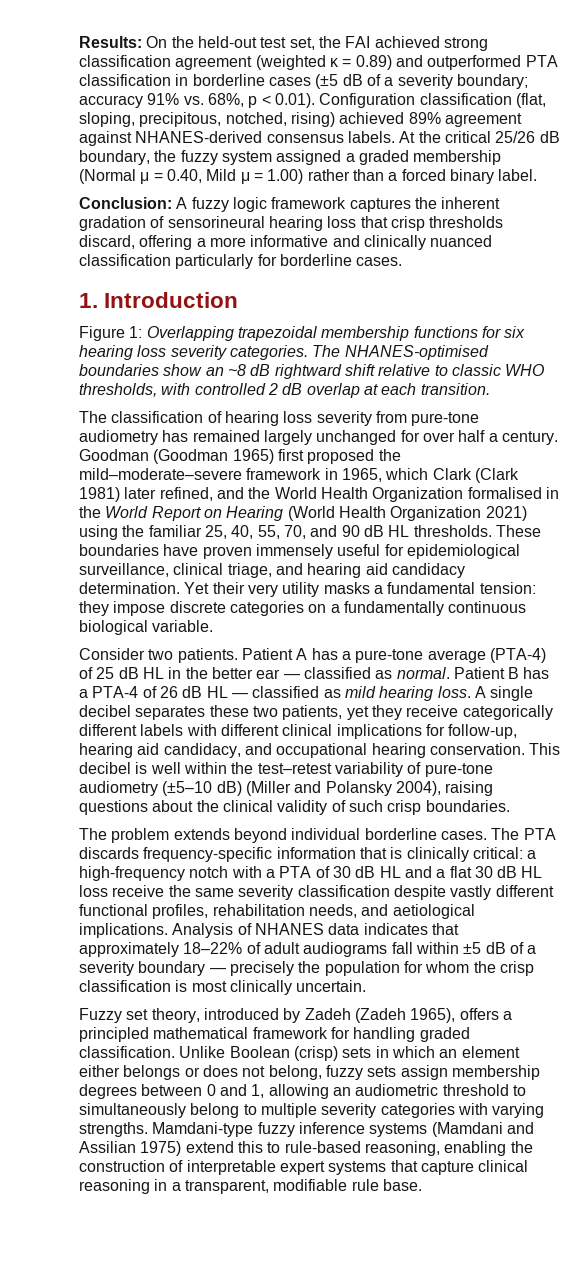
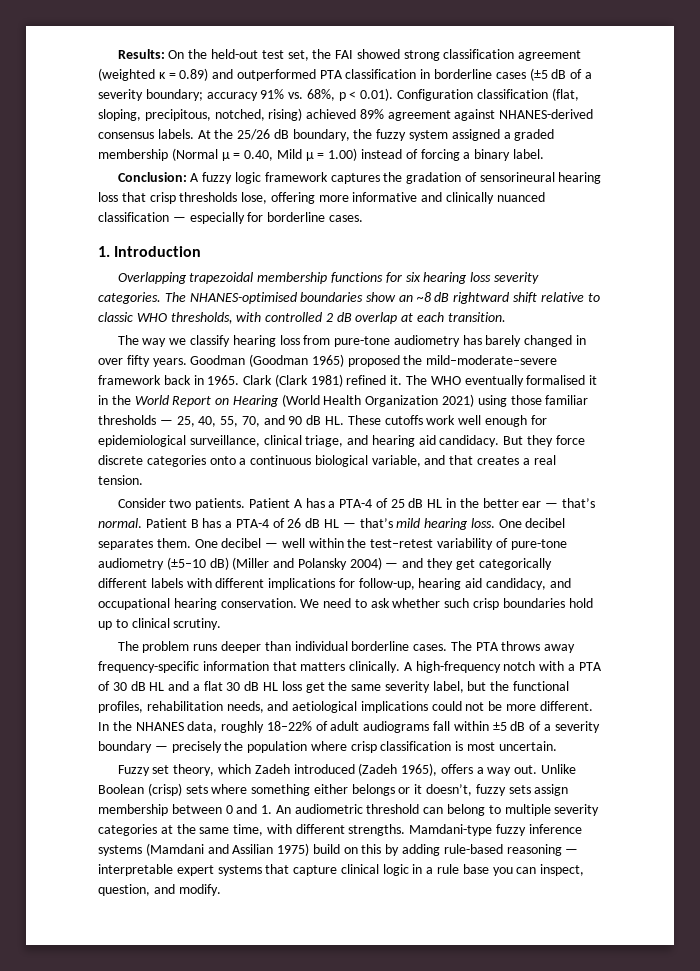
[374,36,440,48] achieved -> [356,49,400,59] showed
[444,131,491,143] critical -> (234, 134) none
[307,169,446,181] rather than a forced -> [361,149,471,161] instead of forcing a
[441,197,501,209] inherent -> (403, 177) none
[79,235,206,250] discard, offering a -> [241,192,315,204] lose, offering
[175,254,254,269] particularly -> [172,212,245,224] — especially
[79,326,143,341] Figure 1: -> (202, 251) none
[111,411,372,426] classification of hearing loss severity -> [142,335,300,347] way we classify hearing loss
[192,430,558,445] remained largely unchanged for over half a century. -> [485,335,586,347] [98,355,187,367] barely changed in over fifty years.
[277,449,304,461] first -> (344, 360) none
[324,468,519,483] [79,487,542,502] in 1965, which Clark (Clark 1981) later refined, and the World Health Organization formalised -> [163,374,598,387] back in 1965. Clark (Clark 1981) refined it. The WHO eventually formalised it
[122,525,202,537] the familiar -> [510,395,589,405] [98,415,173,425] those familiar thresholds —
[388,525,541,537] [79,544,381,559] HL thresholds. These boundaries have proven immensely useful -> [325,415,527,427] HL. These cutoffs work well enough
[391,563,465,578] [79,582,536,597] [79,601,527,616] [79,620,214,635] candidacy determination. Yet their very utility masks a fundamental tension: they impose discrete categories on a fundamentally continuous biological variable. -> [439,435,585,447] [98,455,556,467] [98,475,143,485] candidacy. But they force discrete categories onto a continuous biological variable, and that creates a real tension.
[355,648,546,663] pure-tone average (PTA-4) -> [339,499,373,508] PTA-4
[303,667,393,679] classified as -> [561,498,595,508] that’s
[252,686,341,698] classified as -> [359,518,393,528] that’s
[474,686,534,701] [79,705,553,720] [79,724,518,739] [79,743,561,758] [79,762,148,774] A single decibel separates these two patients, yet they receive categorically different labels with different clinical implications for follow-up, hearing aid candidacy, and occupational hearing conservation. This decibel is -> [498,518,566,528] [98,538,279,550] One decibel separates them. One decibel —
[395,781,494,796] [79,800,510,815] 2004), raising questions about the clinical validity of such crisp boundaries. -> [349,557,552,570] [98,578,571,590] [98,598,593,610] [98,618,222,630] 2004) — and they get categorically different labels with different implications for follow-up, hearing aid candidacy, and occupational hearing conservation. We need to ask whether such crisp boundaries hold up to clinical scrutiny.
[173,828,287,843] extends beyond -> [193,641,291,653] runs deeper than
[79,847,139,859] discards -> [501,641,576,653] throws away
[390,847,537,862] is clinically critical: a -> [300,661,413,673] matters clinically. A
[112,885,165,897] receive -> [305,682,325,693] get
[297,885,554,900] classification despite vastly different -> [432,681,510,693] label, but the
[79,923,459,938] [79,942,179,957] implications. Analysis of NHANES data indicates that approximately -> [360,701,593,713] [98,721,265,733] implications could not be more different. In the NHANES data, roughly
[403,961,496,973] for whom the -> [310,741,347,751] where
[229,980,292,995] clinically -> (496, 746) none
[203,1008,351,1023] introduced by Zadeh -> [217,764,355,774] which Zadeh introduced
[79,1027,470,1042] [79,1046,520,1061] [79,1065,322,1080] principled mathematical framework for handling graded classification. Unlike Boolean (crisp) sets in which an element either belongs or does not belong, -> [487,764,576,776] [98,783,473,796] way out. Unlike Boolean (crisp) sets where something either belongs or it doesn’t,
[79,1084,137,1099] degrees -> (168, 810) none
[251,1084,526,1099] [79,1103,186,1118] 1, allowing an audiometric threshold to simultaneously -> [261,804,444,814] 1. An audiometric threshold can
[457,1103,545,1118] with varying -> [160,824,345,836] at the same time, with different
[185,1141,533,1156] [79,1160,184,1172] extend this to rule-based reasoning, enabling the construction of -> [312,844,579,856] build on this by adding rule-based reasoning —
[79,1179,150,1194] reasoning -> [382,864,409,876] logic
[184,1179,422,1194] transparent, modifiable rule base. -> [437,864,585,876] [98,884,221,896] rule base you can inspect, question, and modify.

